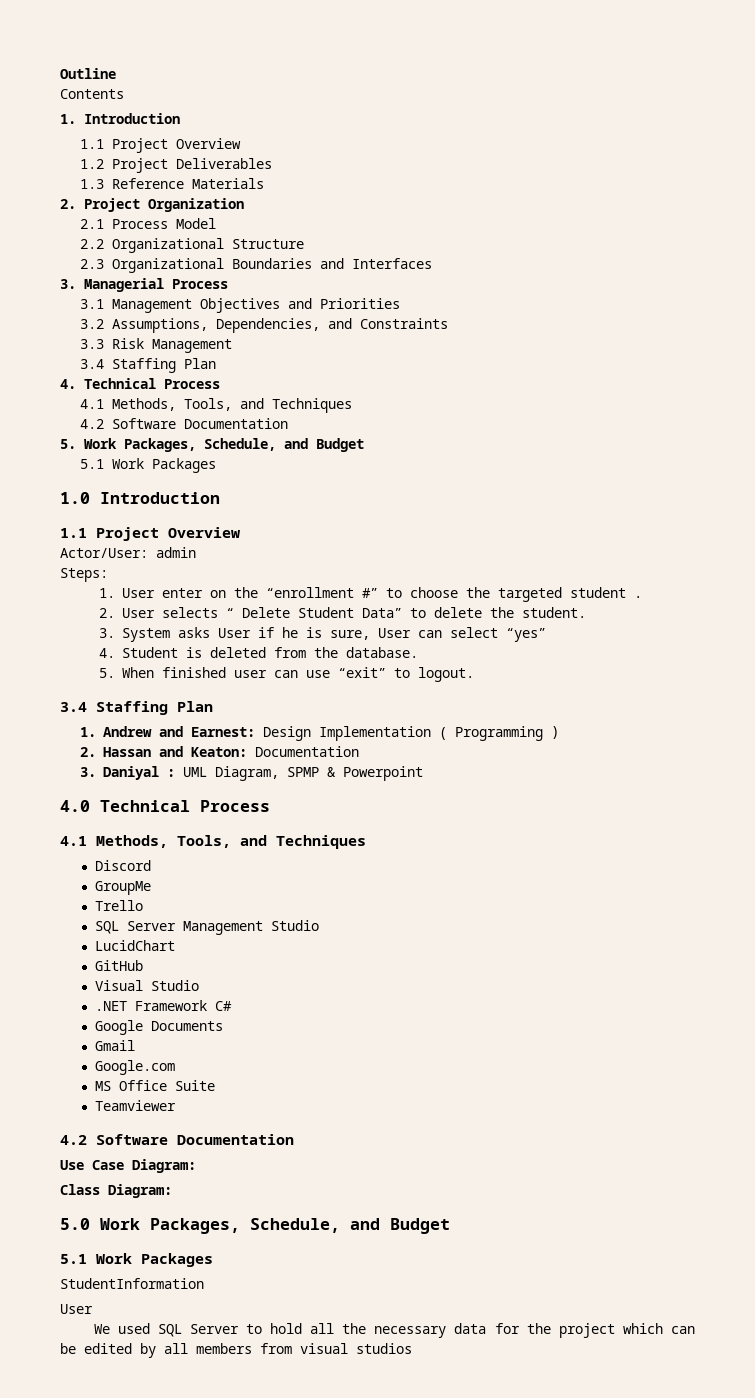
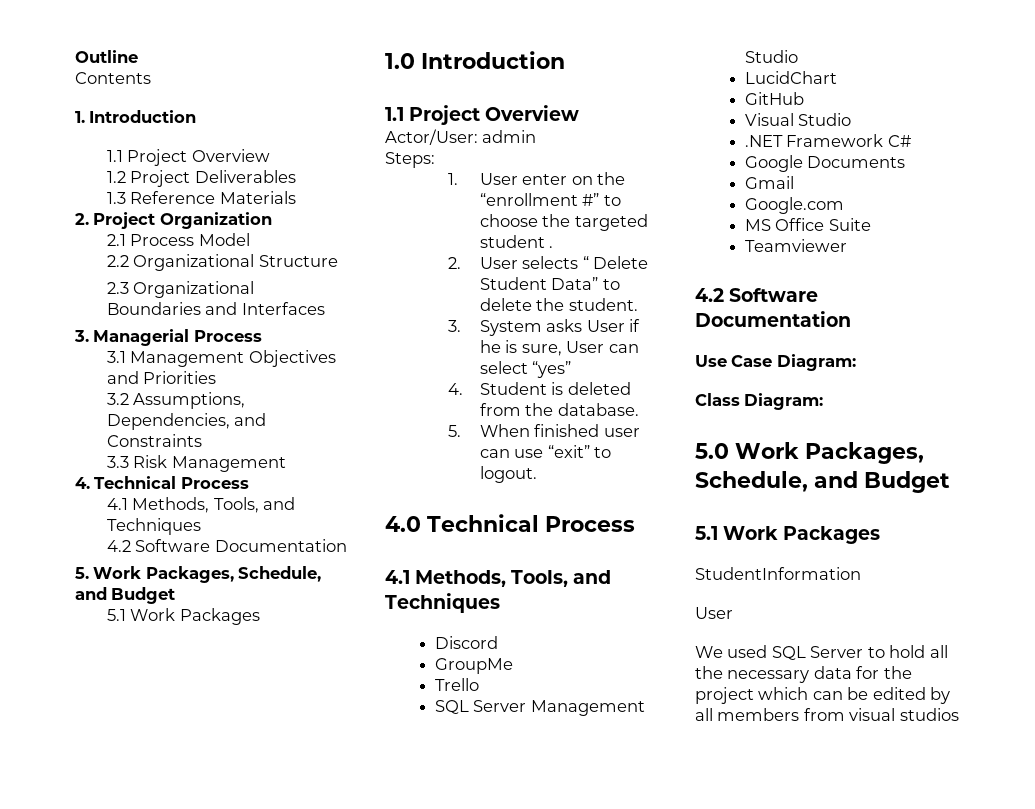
[79,358,216,373] // 3.4 Staffing Plan -> (286, 464) none
[60,701,213,715] [79,726,559,741] [79,746,359,757] [79,766,423,781] // 3.4 Staffing Plan // 1. Andrew and Earnest: Design Implementation ( Programming ) // 2. Hassan and Keaton: Documentation // 3. Daniyal : UML Diagram, SPMP & Powerpoint -> (537, 474) none

